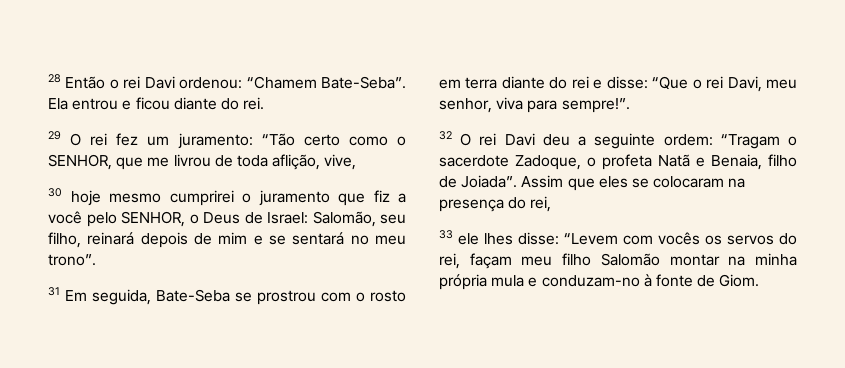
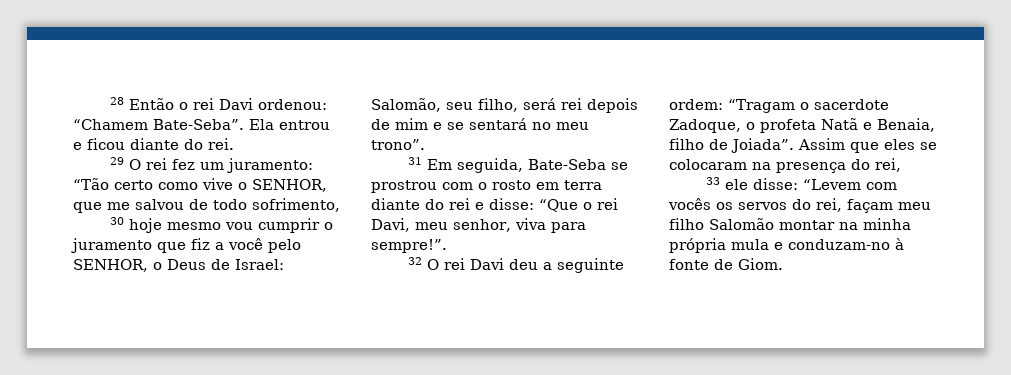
(388, 141) none -> [202,178,233,190] vive
[173,154,357,170] livrou de toda aflição, vive, -> [135,198,340,212] salvou de todo sofrimento,
[169,190,234,206] cumprirei -> [225,218,321,233] vou cumprir
[87,232,135,245] reinará -> [523,98,582,110] será rei
[484,233,513,245] lhes -> (749, 184) none

